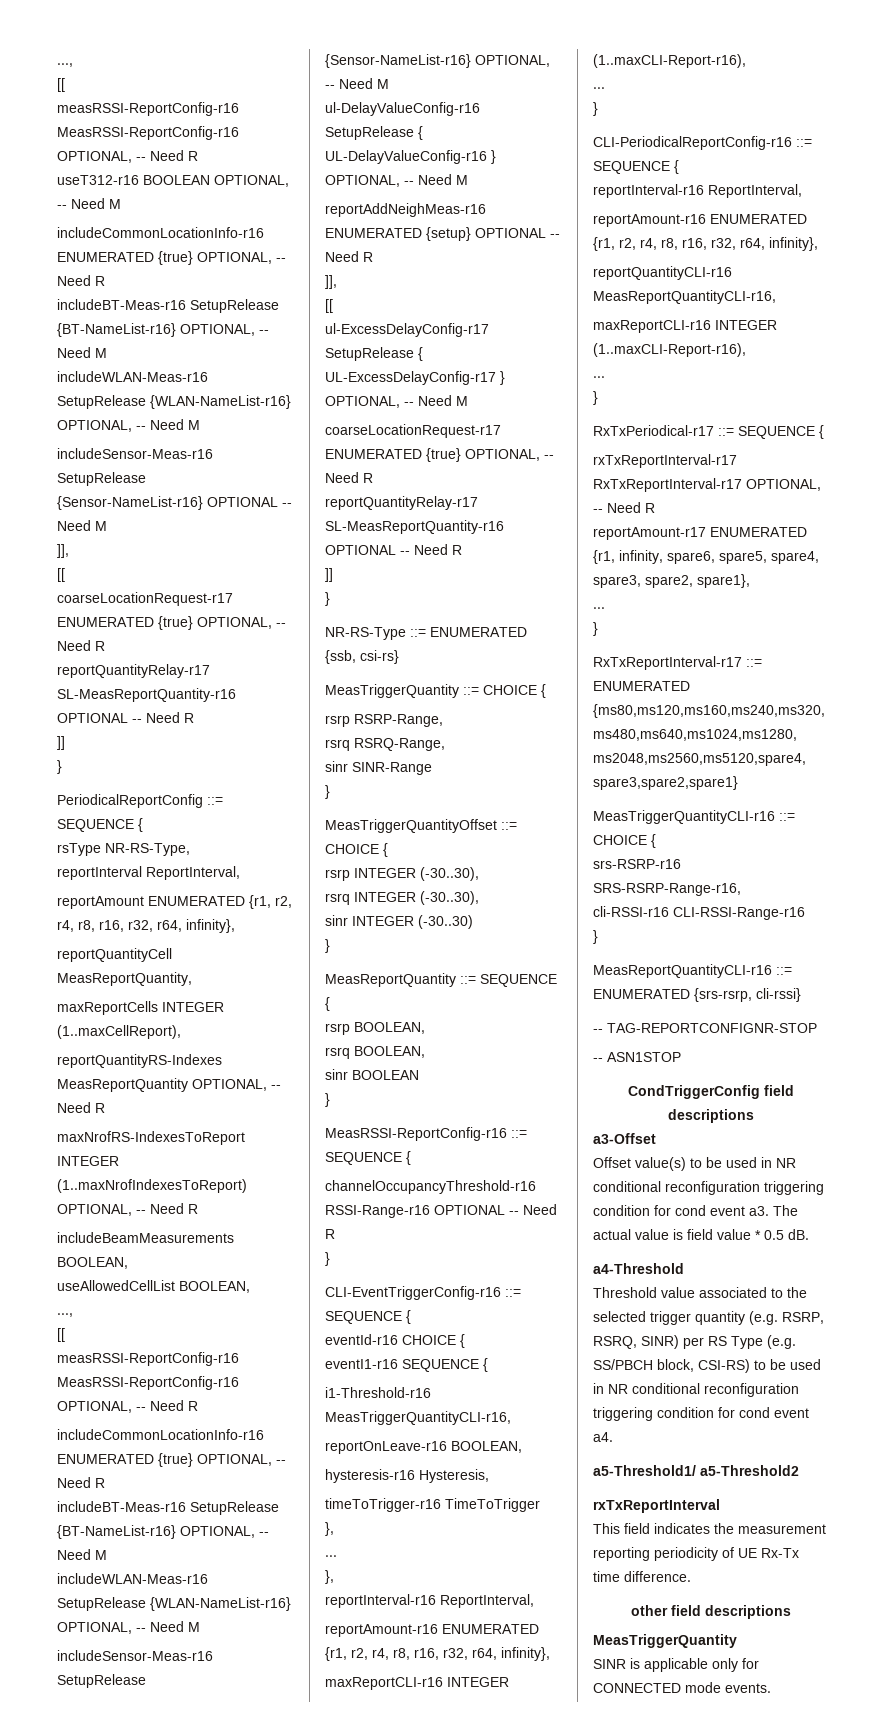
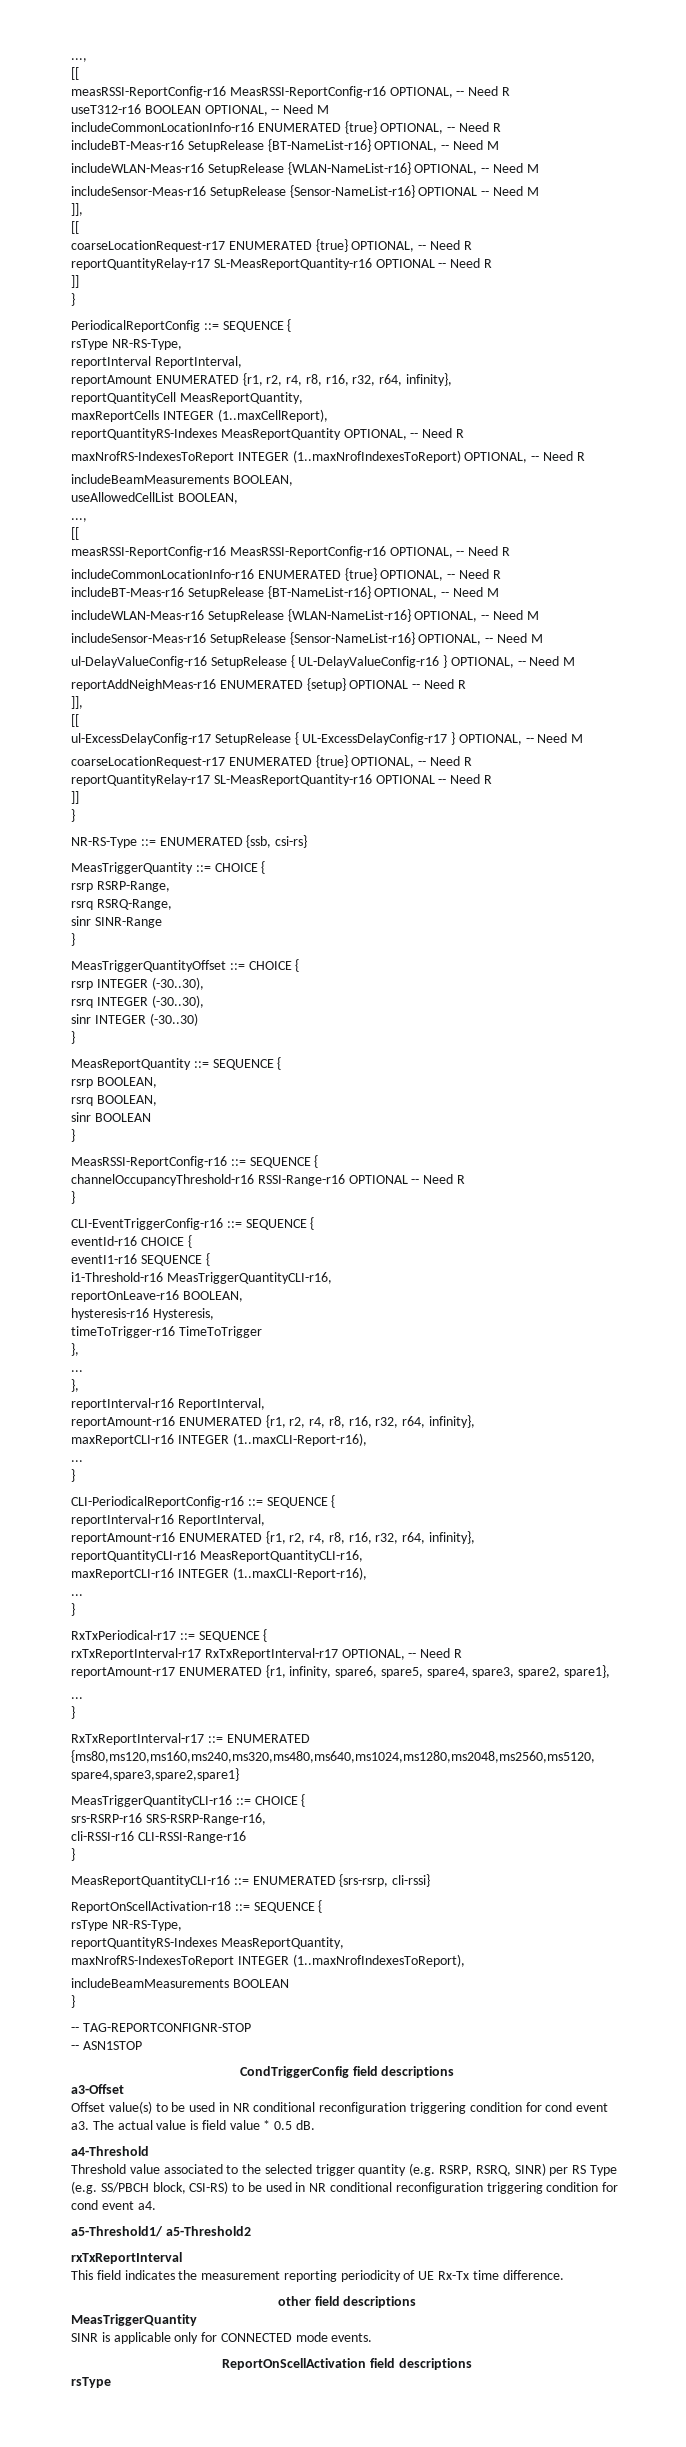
(801, 995) none -> [71,1900,323,1913] [71,1920,182,1931] [71,1937,344,1949] [71,1954,465,1967] [71,1978,289,1988] [71,1995,75,2008] // ReportOnScellActivation-r18 ::= SEQUENCE { // rsType NR-RS-Type, // reportQuantityRS-Indexes MeasReportQuantity, // maxNrofRS-IndexesToReport INTEGER (1..maxNrofIndexesToReport), // includeBeamMeasurements BOOLEAN // }
(771, 1688) none -> [222,2358,472,2370] [71,2377,111,2388] // ReportOnScellActivation field descriptions // rsType

